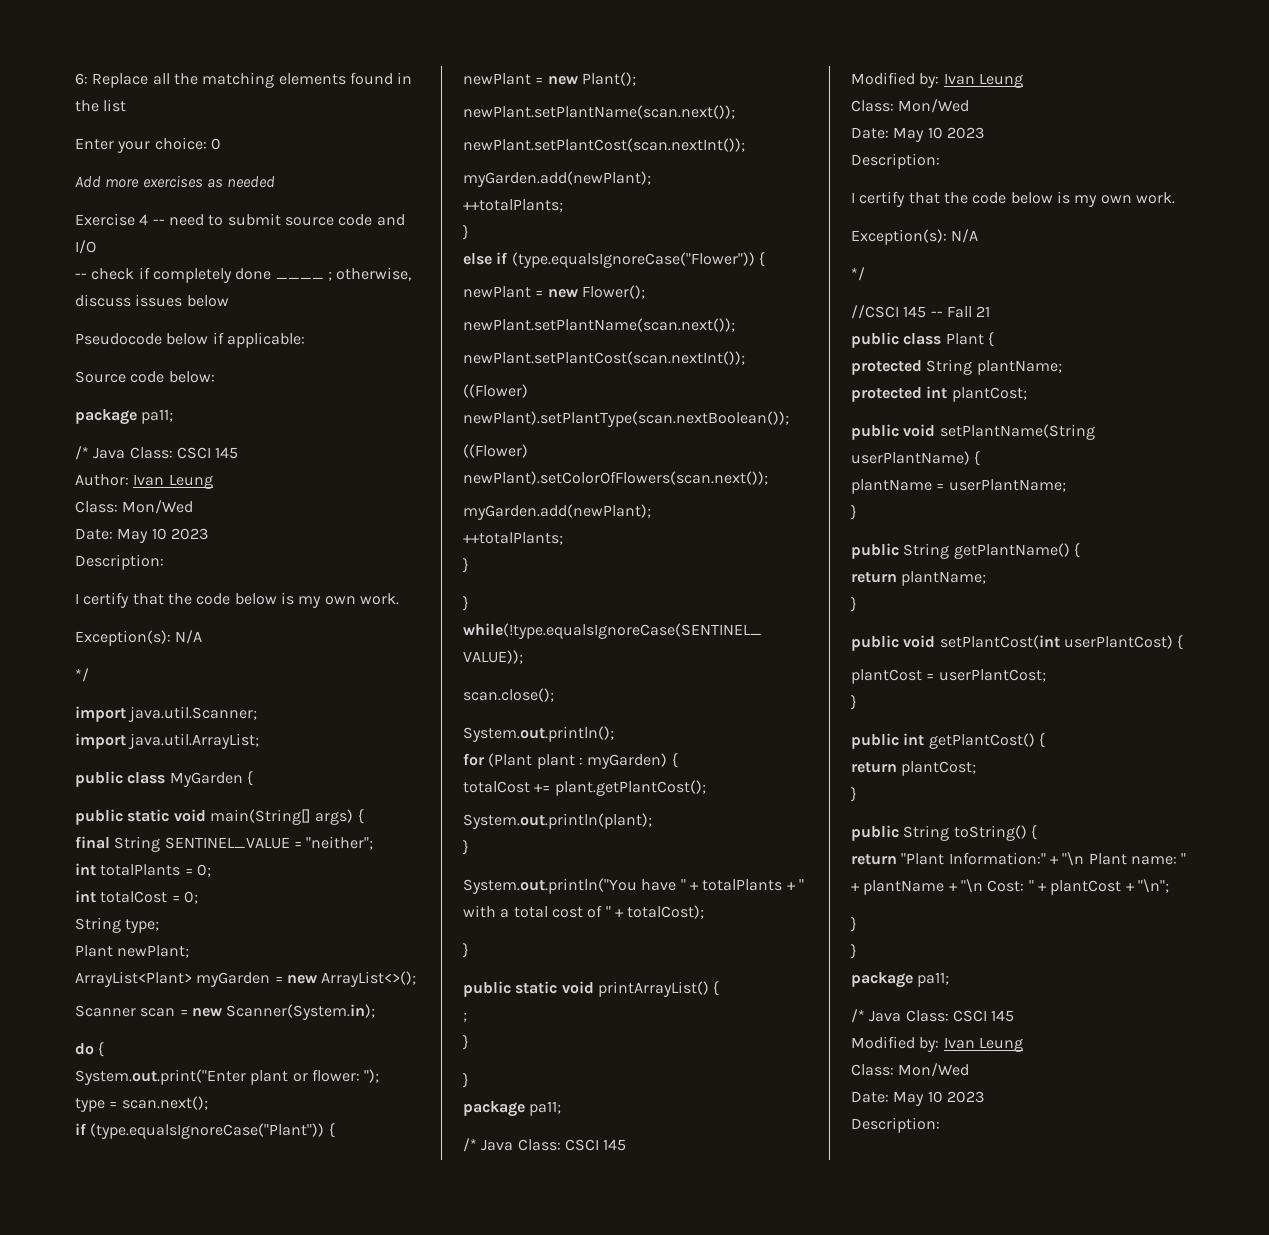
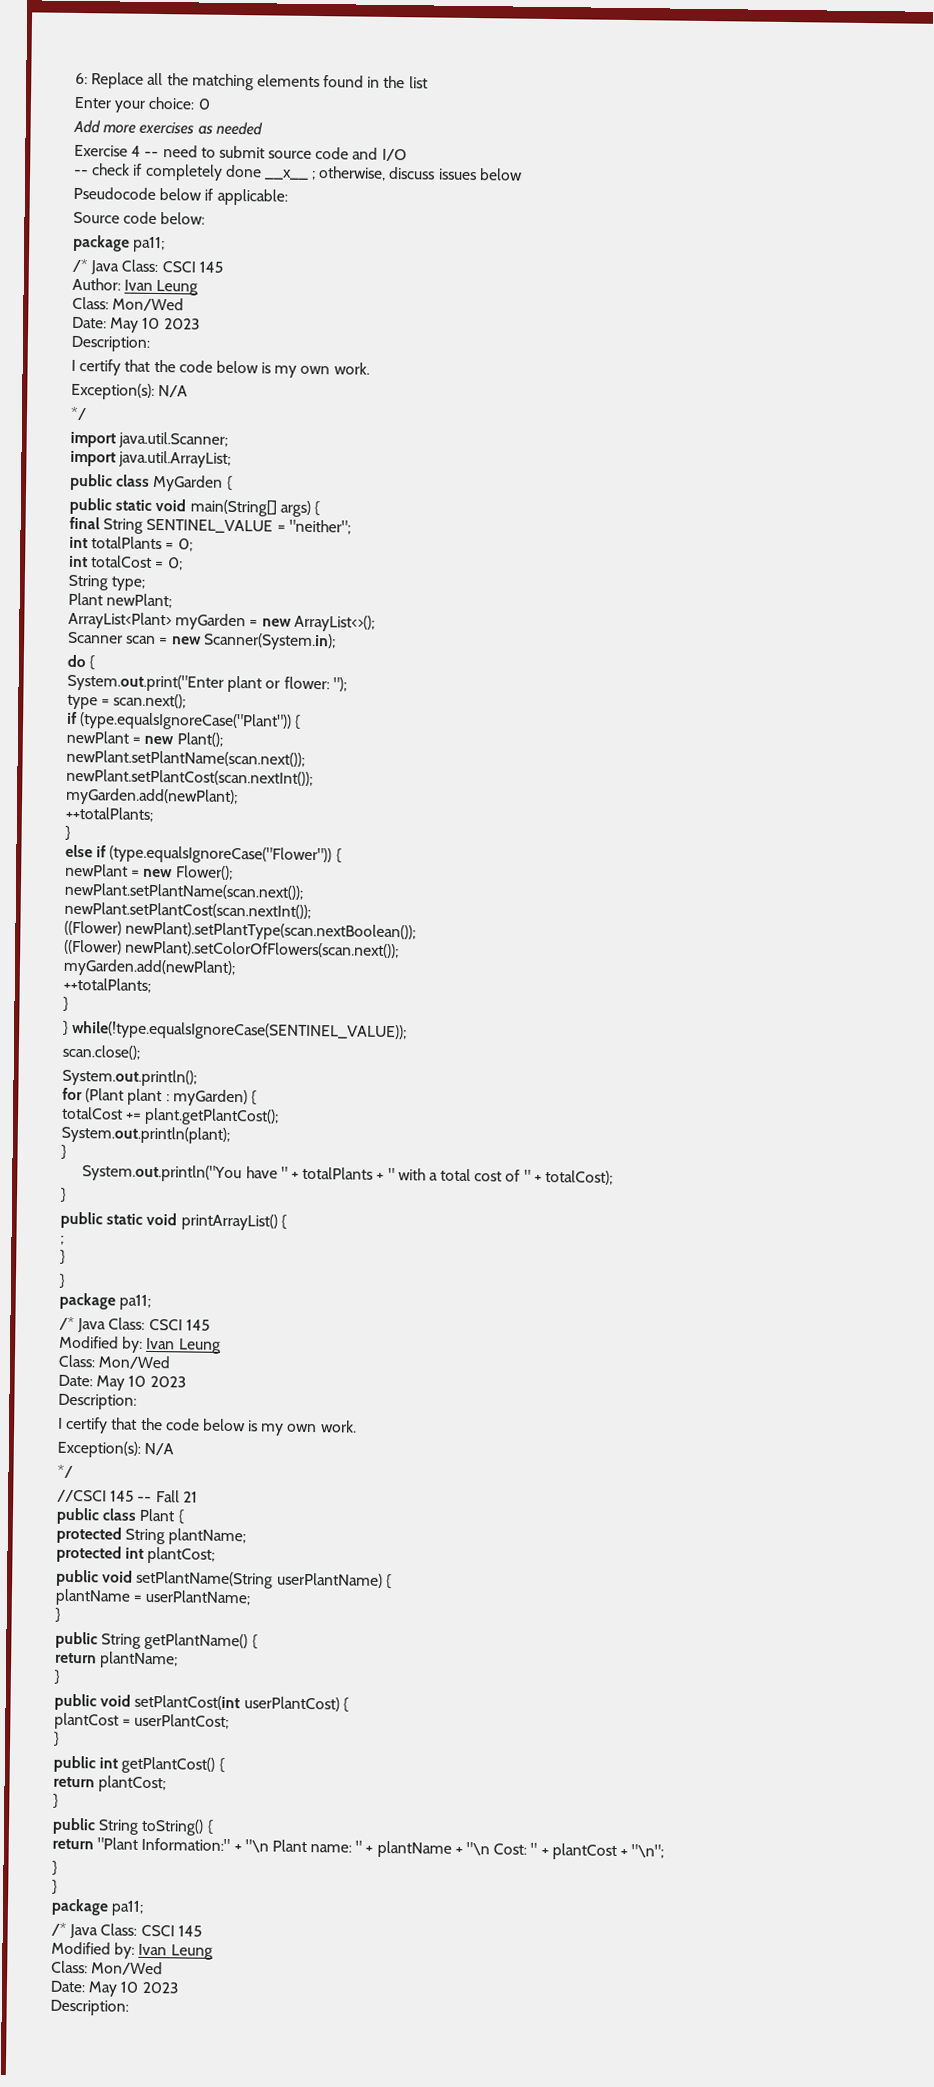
[275,277,324,279] ____ -> [263,169,309,180] __x__

